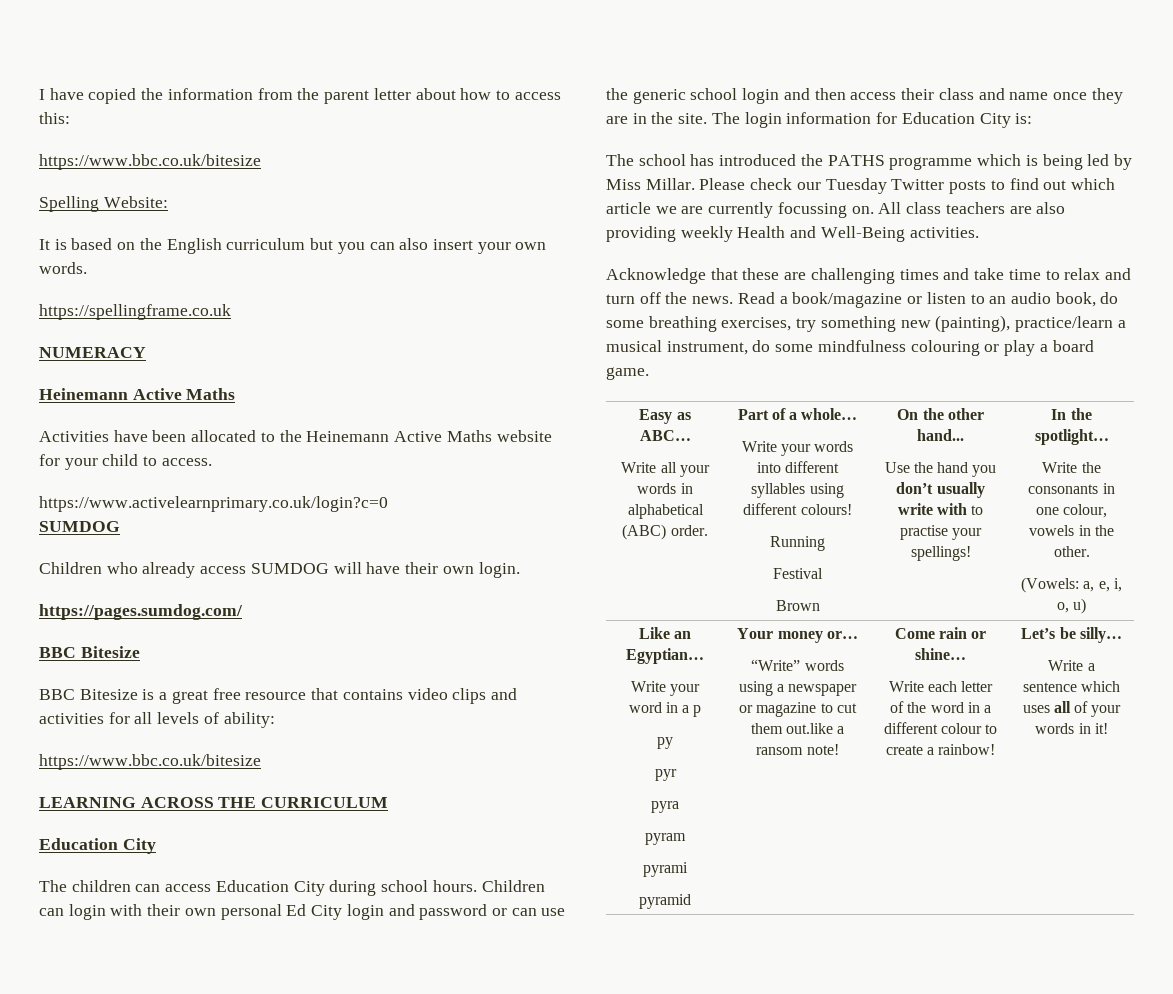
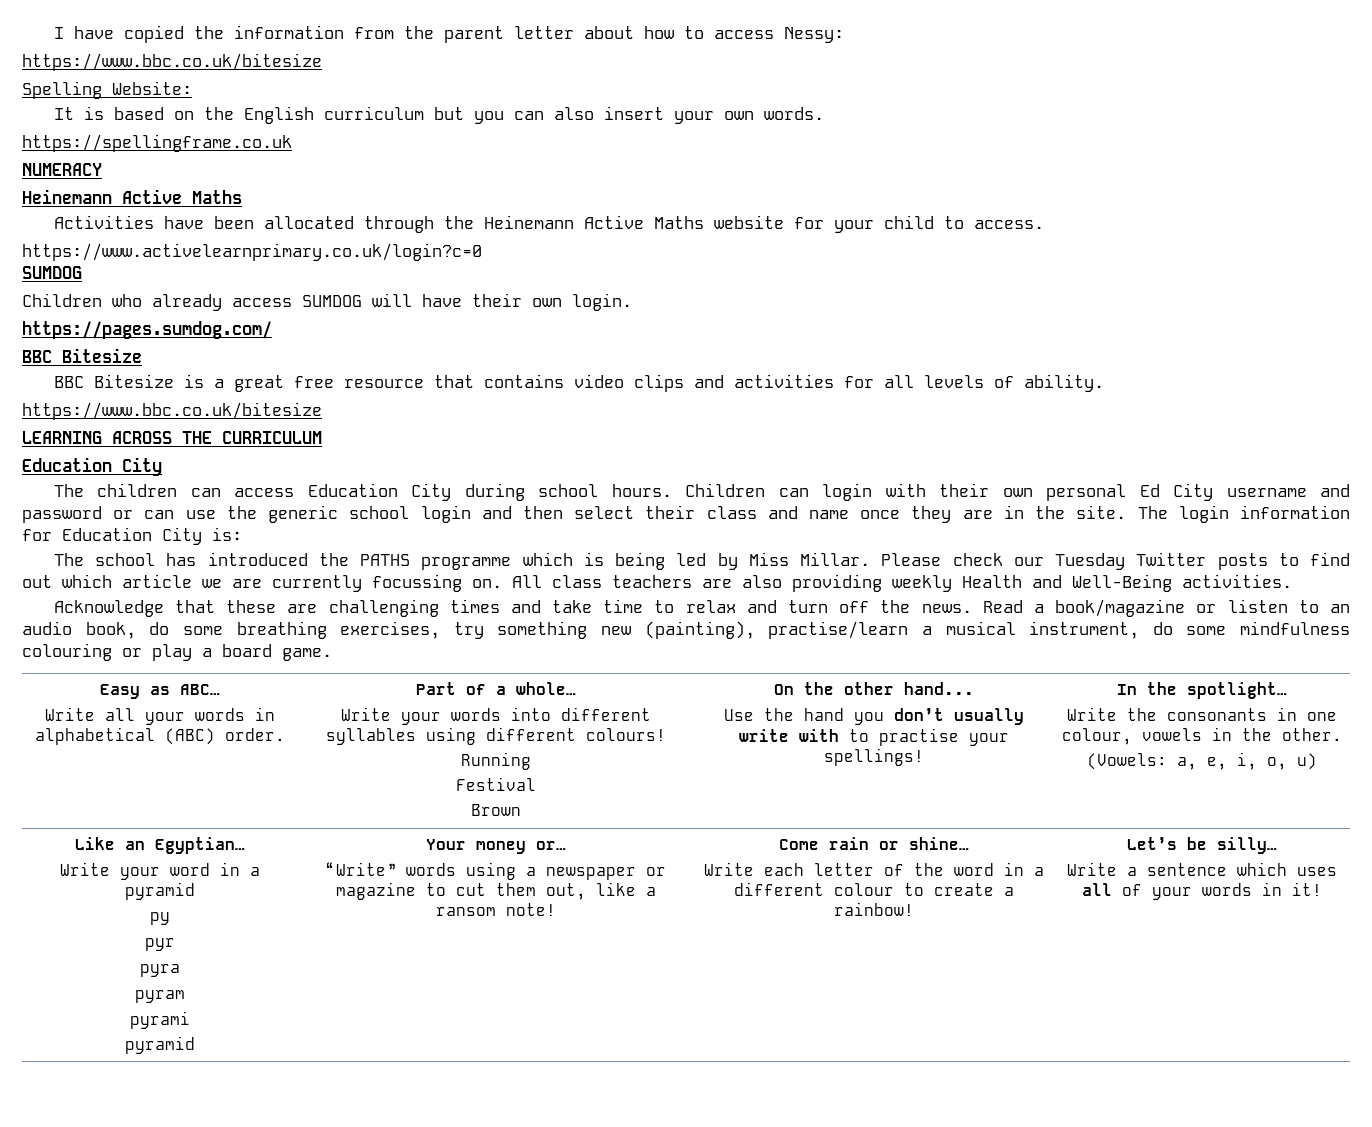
[39,112,70,124] this: -> [783,27,844,43] Nessy:
[260,432,275,442] to -> [363,216,434,233] through
[223,712,275,728] ability: -> [1023,374,1104,392] ability.
[346,904,384,920] login -> [1226,488,1307,497] username
[850,92,897,100] access -> [574,506,635,519] select
[1015,316,1114,332] practice/learn -> [768,621,909,639] practise/learn
[693,705,702,717] p -> [125,882,195,900] pyramid
[786,723,833,734] out.like -> [545,882,636,900] out, like

